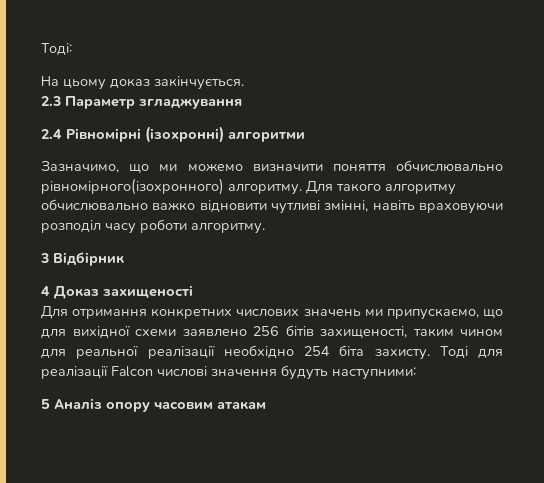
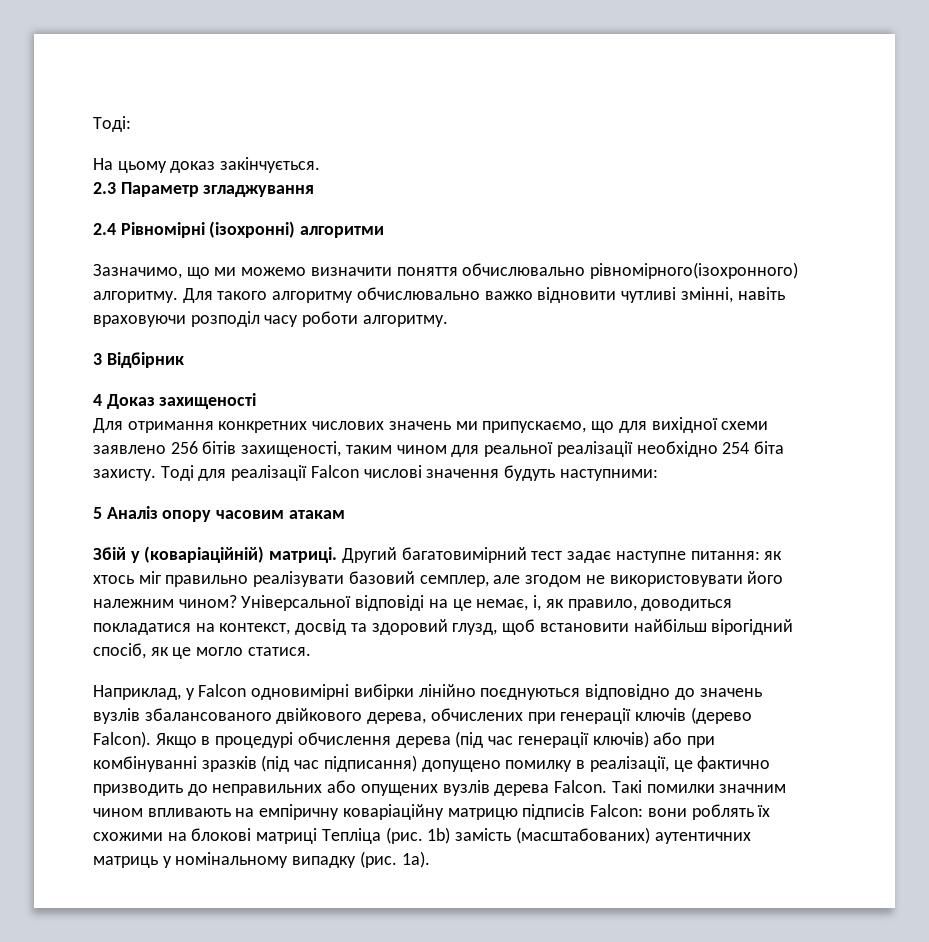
(266, 405) none -> [93,546,783,563] [93,571,784,587] [93,595,733,611] [93,619,794,635] [93,643,311,659] [93,684,762,700] [93,707,752,724] [93,731,715,748] [93,755,771,772] [93,780,787,796] [93,804,771,820] [93,827,751,844] [93,851,430,868] // Збій у (коваріаційній) матриці. Другий багатовимірний тест задає наступне питання: як хтось міг правильно реалізувати базовий семплер, але згодом не використовувати його належним чином? Універсальної відповіді на це немає, і, як правило, доводиться покладатися на контекст, досвід та здоровий глузд, щоб встановити найбільш вірогідний спосіб, як це могло статися. // Наприклад, у Falcon одновимірні вибірки лінійно поєднуються відповідно до значень вузлів збалансованого двійкового дерева, обчислених при генерації ключів (дерево Falcon). Якщо в процедурі обчислення дерева (під час генерації ключів) або при комбінуванні зразків (під час підписання) допущено помилку в реалізації, це фактично призводить до неправильних або опущених вузлів дерева Falcon. Такі помилки значним чином впливають на емпіричну коваріаційну матрицю підписів Falcon: вони роблять їх схожими на блокові матриці Тепліца (рис. 1b) замість (масштабованих) аутентичних матриць у номінальному випадку (рис. 1a).

